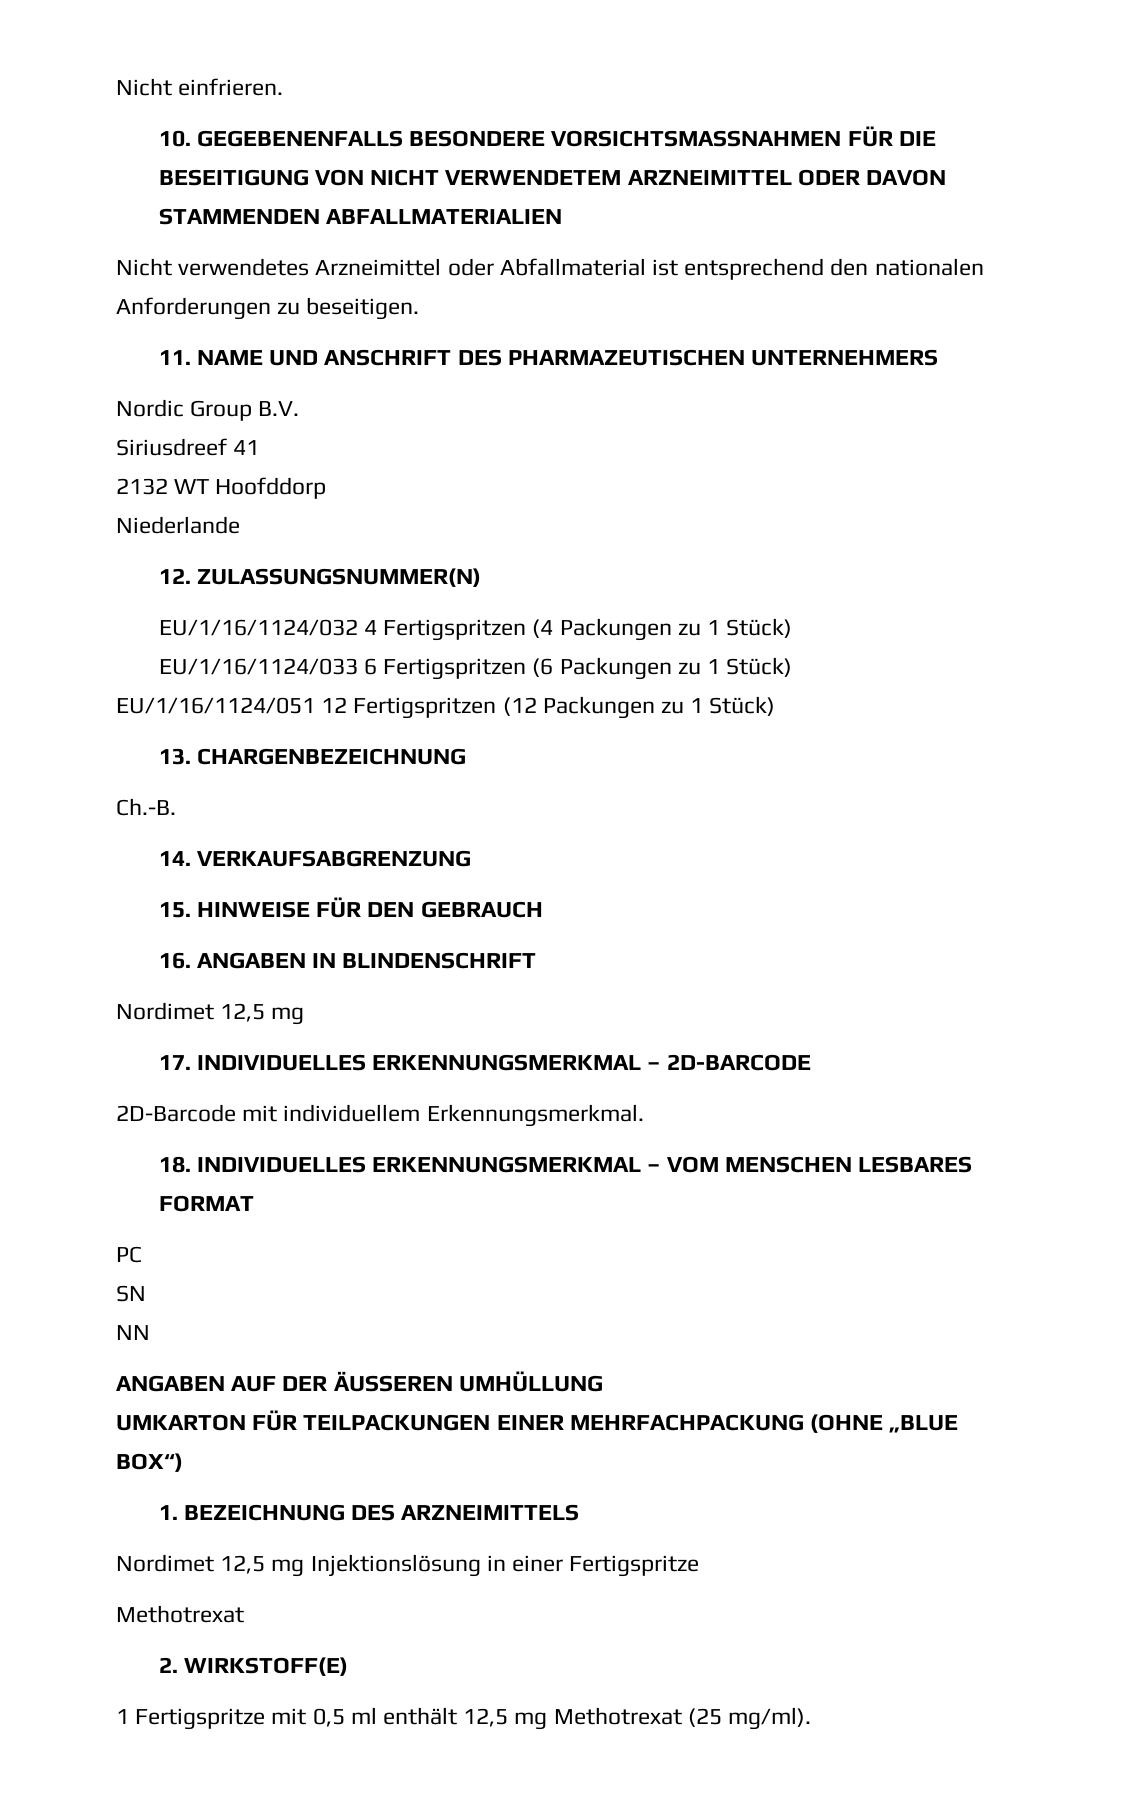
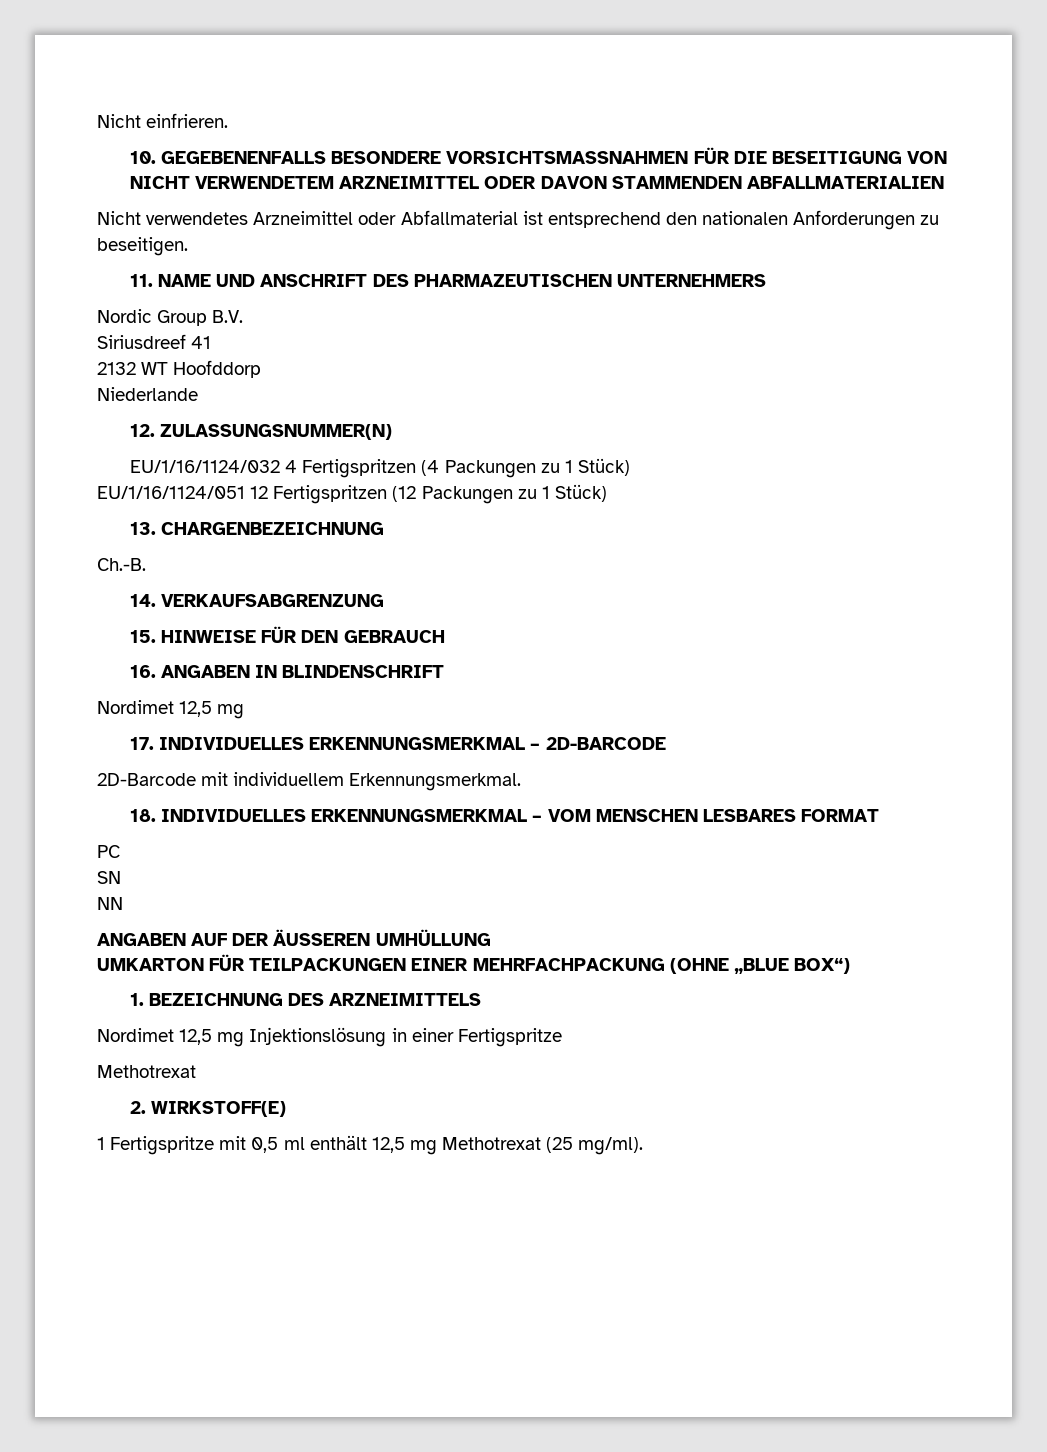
[158,657,793,680] // EU/1/16/1124/033 6 Fertigspritzen (6 Packungen zu 1 Stück) -> (630, 467) none

